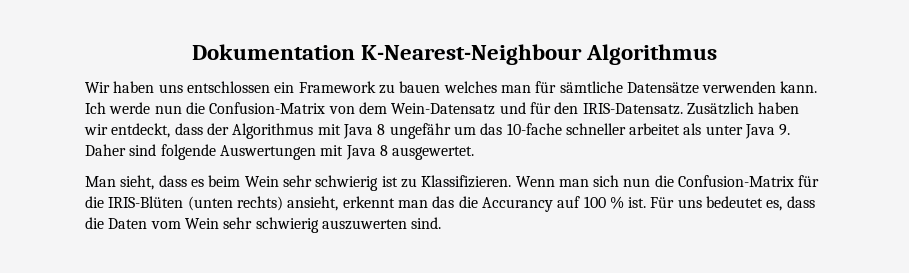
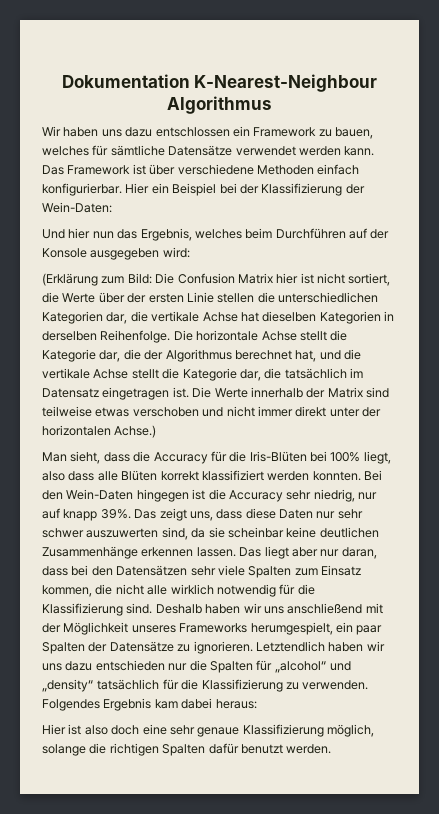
(183, 88) none -> [125,127,153,137] dazu
[399,81,818,94] [85,102,800,115] [84,123,791,139] [85,144,475,160] [85,175,820,191] [85,196,815,212] [85,217,442,233] bauen welches man für sämtliche Datensätze verwenden kann. Ich werde nun die Confusion-Matrix von dem Wein-Datensatz und für den IRIS-Datensatz. Zusätzlich haben wir entdeckt, dass der Algorithmus mit Java 8 ungefähr um das 10-fache schneller arbeitet als unter Java 9. Daher sind folgende Auswertungen mit Java 8 ausgewertet. // Man sieht, dass es beim Wein sehr schwierig ist zu Klassifizieren. Wenn man sich nun die Confusion-Matrix für die IRIS-Blüten (unten rechts) ansieht, erkennt man das die Accurancy auf 100 % ist. Für uns bedeutet es, dass die Daten vom Wein sehr schwierig auszuwerten sind. -> [335,127,373,139] [42,145,375,156] [42,164,360,175] [42,183,365,196] [42,202,112,213] [42,228,390,241] [42,247,190,260] [42,273,391,286] [42,292,378,303] [42,311,394,324] [42,330,348,343] [42,349,361,362] [42,368,363,381] [42,387,389,400] [42,406,381,417] [42,425,157,438] [42,451,391,464] [42,470,382,481] [42,489,377,502] [42,508,363,521] [42,527,379,540] [42,546,377,559] [42,565,361,578] [42,584,315,597] [42,603,383,616] [42,622,383,635] [42,641,385,654] [42,660,351,673] [42,679,369,692] [42,698,257,711] [42,724,374,737] [42,743,332,756] bauen, welches für sämtliche Datensätze verwendet werden kann. Das Framework ist über verschiedene Methoden einfach konfigurierbar. Hier ein Beispiel bei der Klassifizierung der Wein-Daten: // Und hier nun das Ergebnis, welches beim Durchführen auf der Konsole ausgegeben wird: // (Erklärung zum Bild: Die Confusion Matrix hier ist nicht sortiert, die Werte über der ersten Linie stellen die unterschiedlichen Kategorien dar, die vertikale Achse hat dieselben Kategorien in derselben Reihenfolge. Die horizontale Achse stellt die Kategorie dar, die der Algorithmus berechnet hat, und die vertikale Achse stellt die Kategorie dar, die tatsächlich im Datensatz eingetragen ist. Die Werte innerhalb der Matrix sind teilweise etwas verschoben und nicht immer direkt unter der horizontalen Achse.) // Man sieht, dass die Accuracy für die Iris-Blüten bei 100% liegt, also dass alle Blüten korrekt klassifiziert werden konnten. Bei den Wein-Daten hingegen ist die Accuracy sehr niedrig, nur auf knapp 39%. Das zeigt uns, dass diese Daten nur sehr schwer auszuwerten sind, da sie scheinbar keine deutlichen Zusammenhänge erkennen lassen. Das liegt aber nur daran, dass bei den Datensätzen sehr viele Spalten zum Einsatz kommen, die nicht alle wirklich notwendig für die Klassifizierung sind. Deshalb haben wir uns anschließend mit der Möglichkeit unseres Frameworks herumgespielt, ein paar Spalten der Datensätze zu ignorieren. Letztendlich haben wir uns dazu entschieden nur die Spalten für „alcohol“ und „density“ tatsächlich für die Klassifizierung zu verwenden. Folgendes Ergebnis kam dabei heraus: // Hier ist also doch eine sehr genaue Klassifizierung möglich, solange die richtigen Spalten dafür benutzt werden.

